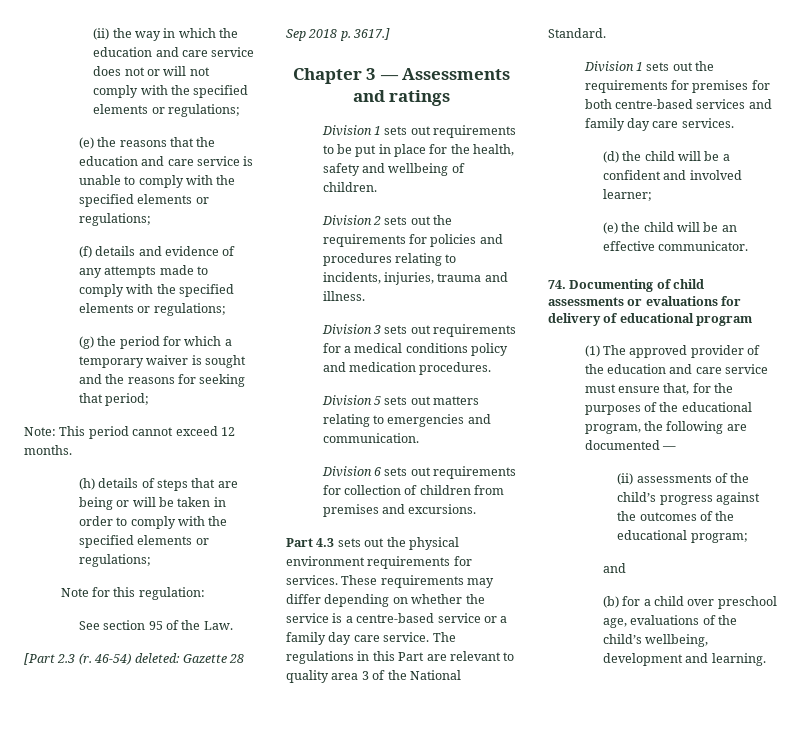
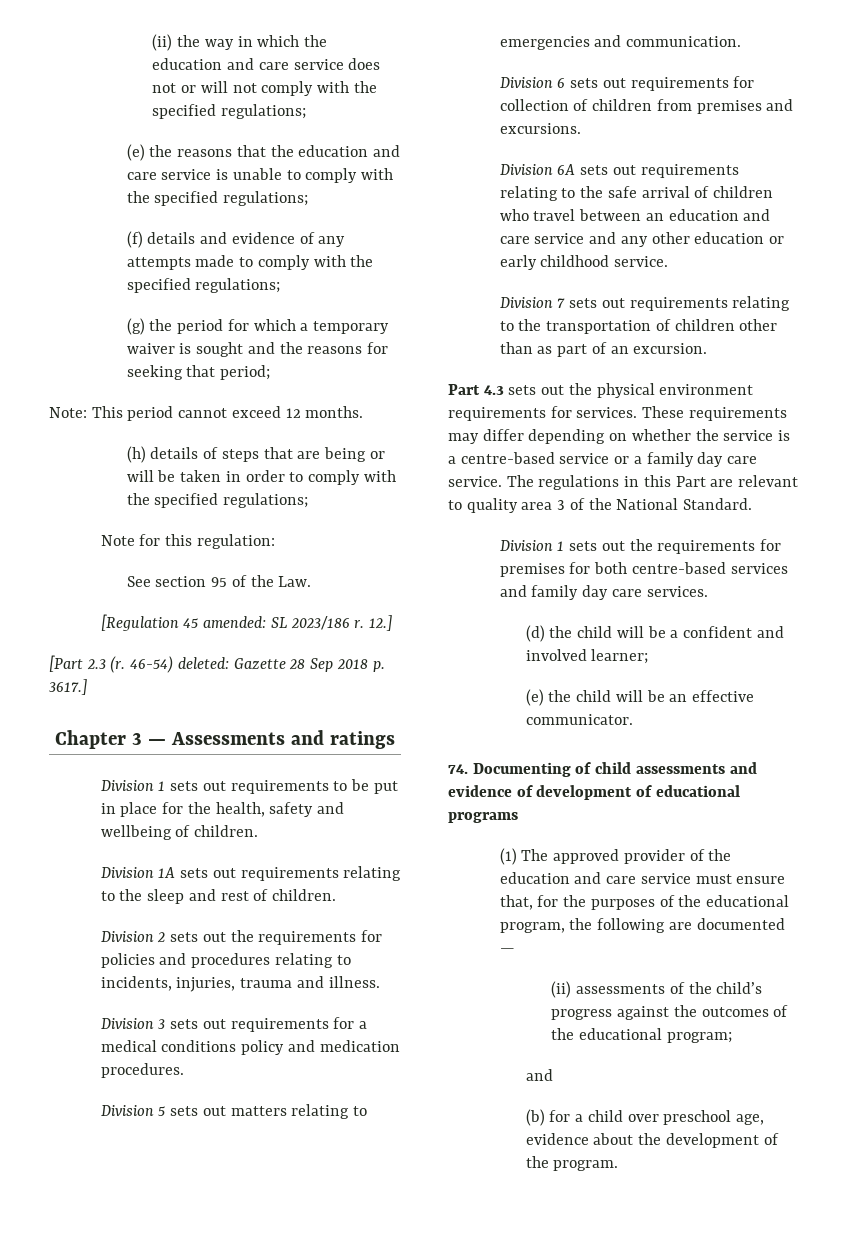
[93,104,165,114] elements or -> (217, 111) none
[137,194,209,204] elements or -> (219, 198) none
[78,303,151,313] elements or -> (191, 285) none
[137,535,209,545] elements or -> (219, 500) none
(233, 625) none -> [100,614,393,631] // [Regulation 45 amended: SL 2023/186 r. 12.]
(377, 187) none -> [100,866,402,881] [100,889,337,904] // Division 1A sets out requirements relating to the sleep and rest of children.
(477, 509) none -> [499,164,739,178] [499,186,774,201] [499,209,771,221] [499,232,785,247] [499,255,669,270] [499,296,791,311] [499,319,778,334] [499,342,708,357] // Division 6A sets out requirements relating to the safe arrival of children who travel between an education and care service and any other education or early childhood service. // Division 7 sets out requirements relating to the transportation of children other than as part of an excursion.
[627,296,742,306] [548,313,601,326] or evaluations for delivery -> [729,762,757,774] [448,785,633,800] and evidence of development
[696,316,753,326] program -> [448,812,518,823] programs
[630,615,738,625] [602,634,709,647] [602,653,766,666] evaluations of the child’s wellbeing, development and learning. -> [525,1133,779,1148] [525,1156,619,1171] evidence about the development of the program.

